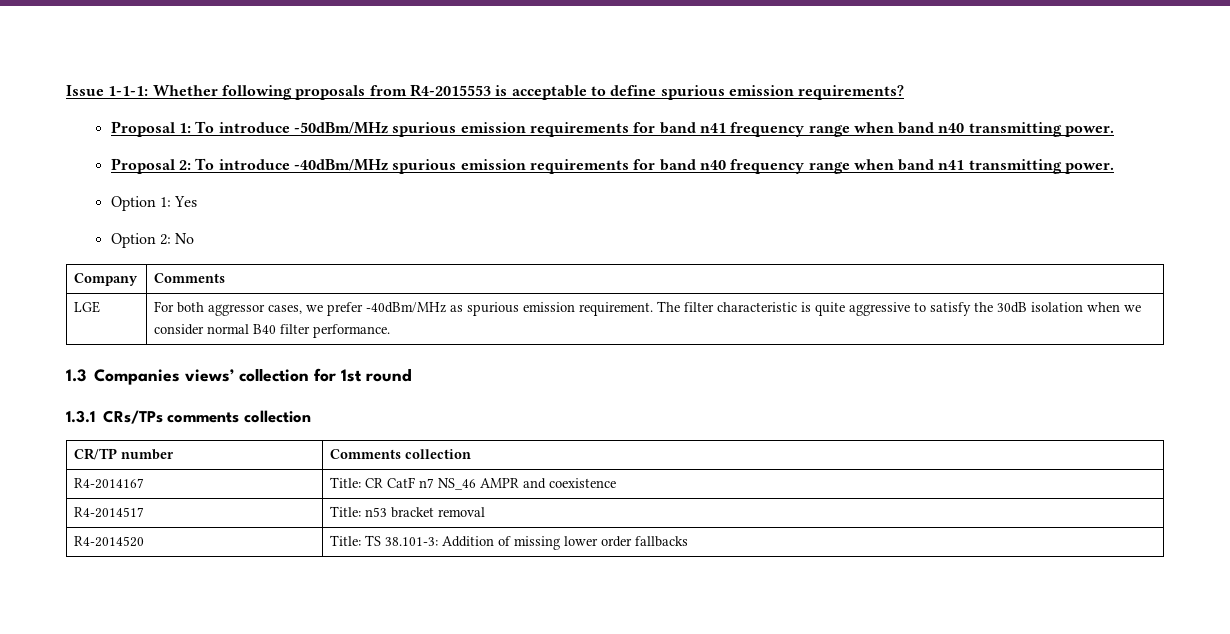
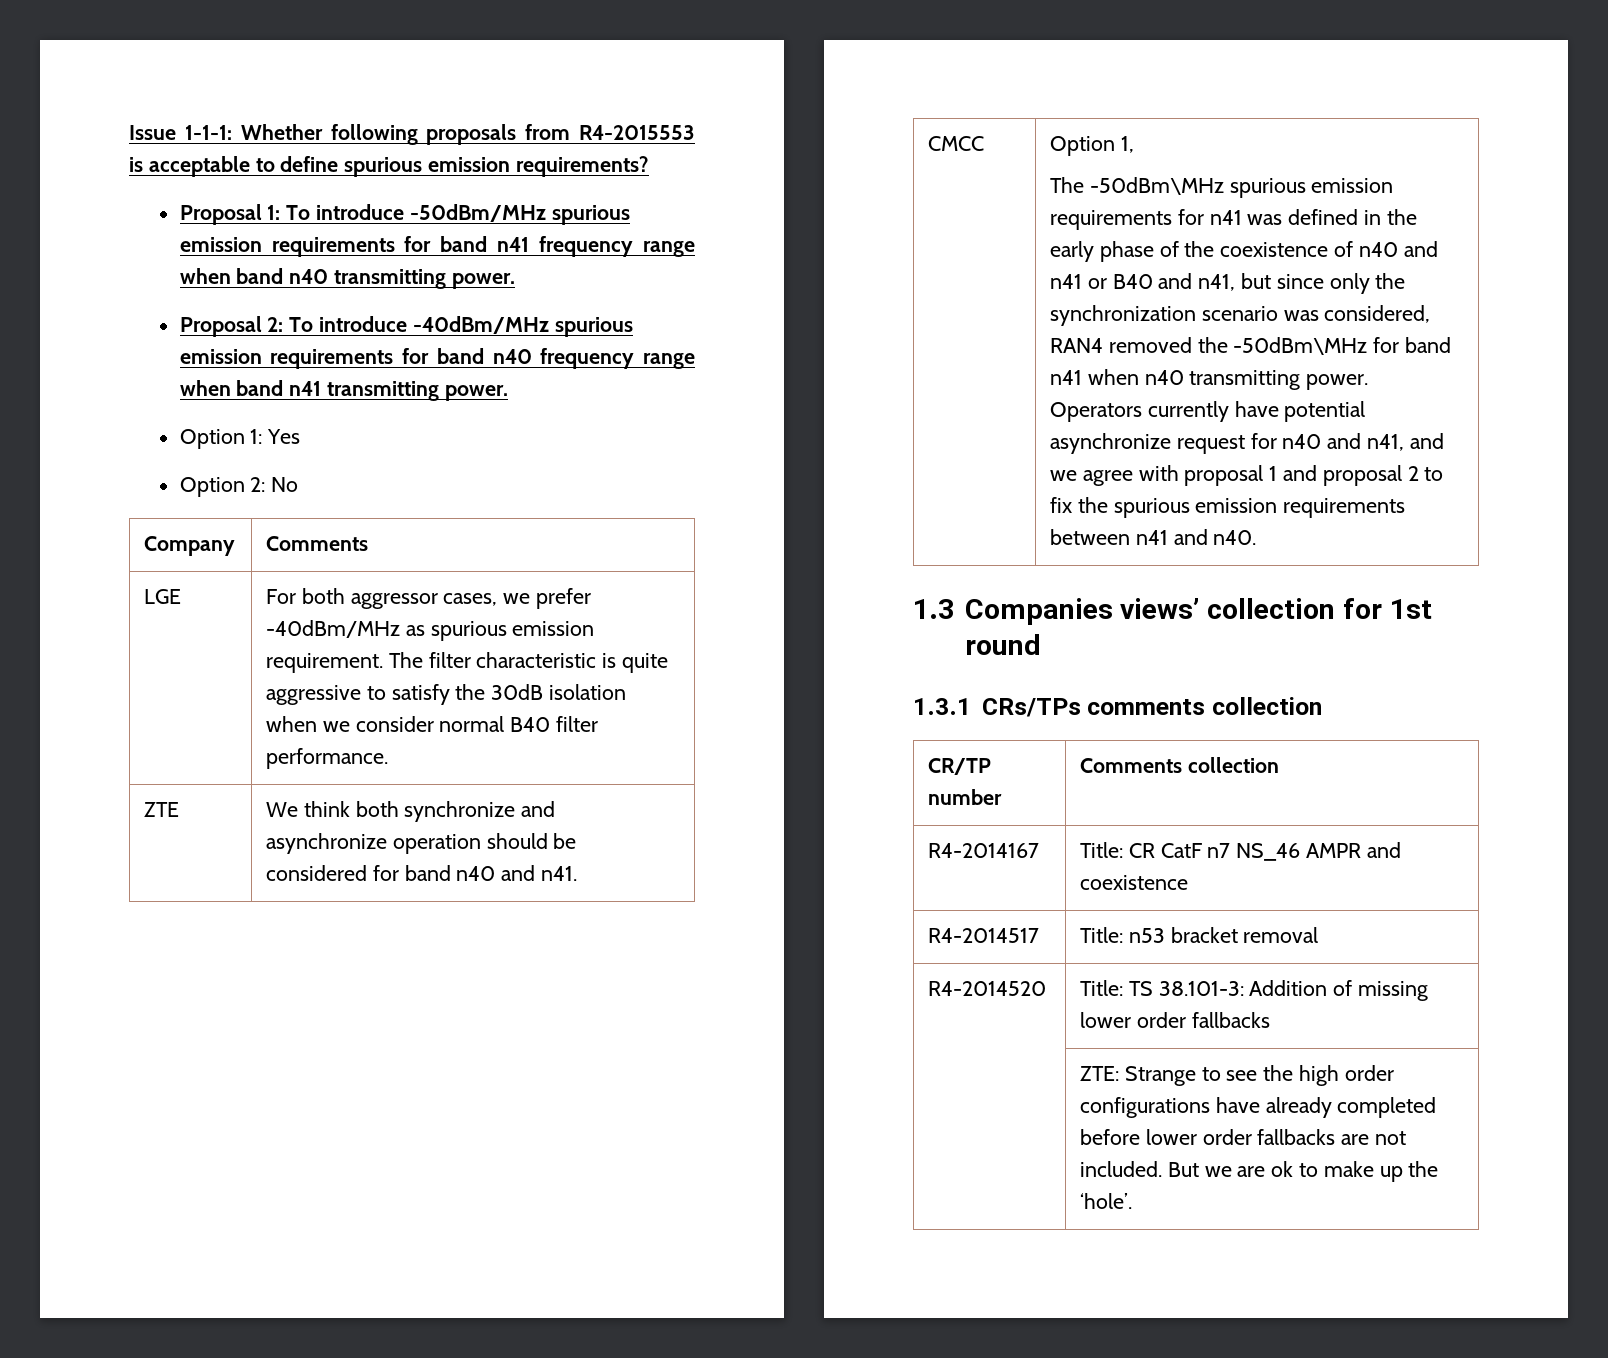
(391, 331) none -> [144,802,180,817] [266,801,556,822] [266,833,577,854] [266,865,578,881] [928,136,985,151] [1050,136,1134,156] [1050,177,1394,198] [1050,209,1417,230] [1050,241,1438,262] [1050,273,1406,294] [1050,305,1431,326] [1050,337,1452,355] [1050,369,1369,390] [1050,401,1366,422] [1050,433,1444,454] [1050,465,1444,486] [1050,497,1406,518] [1050,529,1257,545] // ZTE | We think both synchronize and asynchronize operation should be considered for band n40 and n41. // CMCC | Option 1, // The -50dBm\MHz spurious emission requirements for n41 was defined in the early phase of the coexistence of n40 and n41 or B40 and n41, but since only the synchronization scenario was considered, RAN4 removed the -50dBm\MHz for band n41 when n40 transmitting power. Operators currently have potential asynchronize request for n40 and n41, and we agree with proposal 1 and proposal 2 to fix the spurious emission requirements between n41 and n40.
(689, 541) none -> [1080,1065,1394,1086] [1080,1097,1437,1118] [1080,1129,1407,1145] [1080,1161,1439,1182] [1080,1193,1133,1209] // | ZTE: Strange to see the high order configurations have already completed before lower order fallbacks are not included. But we are ok to make up the ‘hole’.

